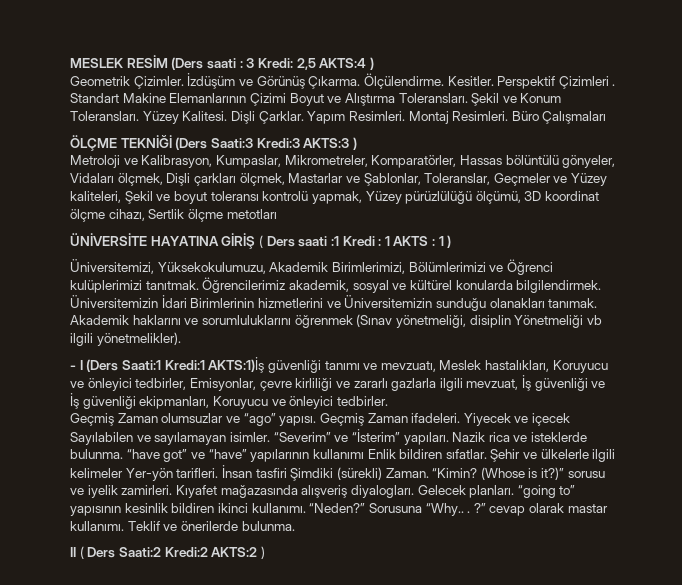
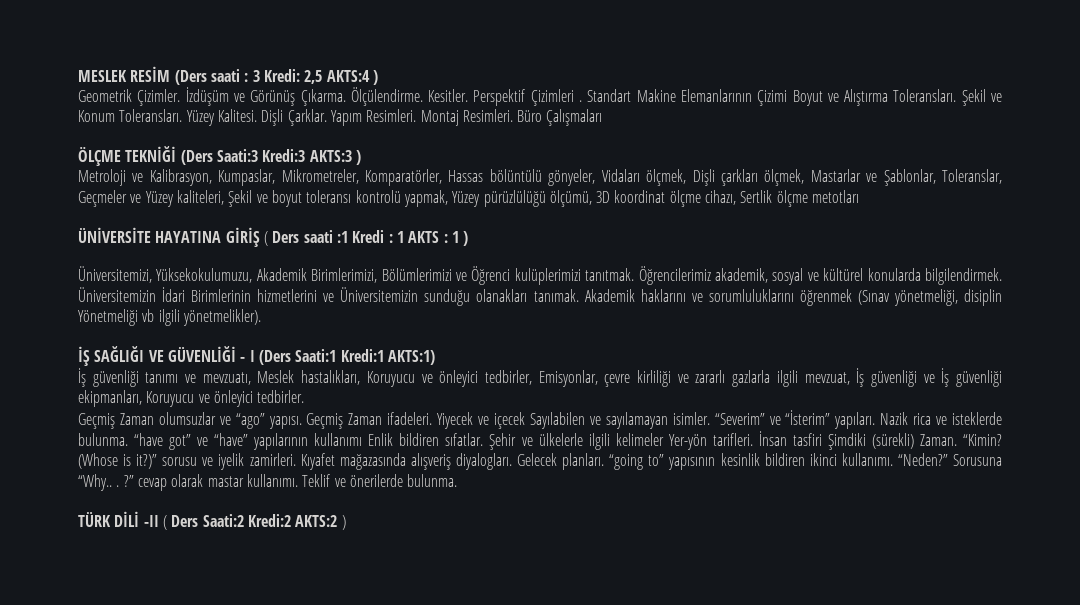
(181, 339) none -> [78,346,236,366] İŞ SAĞLIĞI VE GÜVENLİĞİ
[208,357,265,373] AKTS:1)İş -> [387,350,435,365] [78,368,86,387] AKTS:1) // İş
[70,547,76,557] II -> [78,511,159,527] TÜRK DİLİ -II

